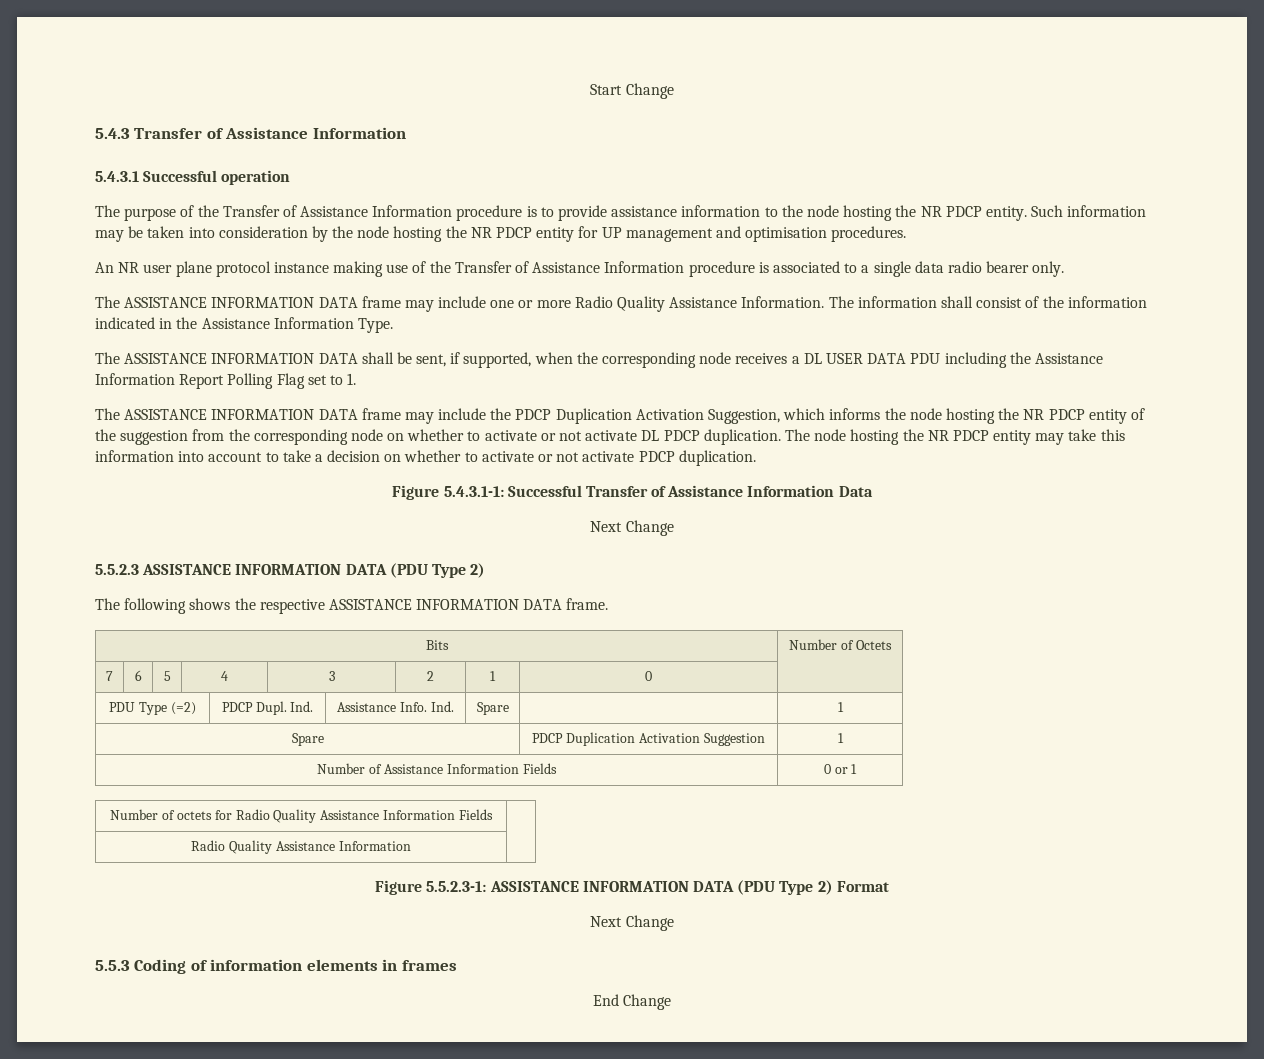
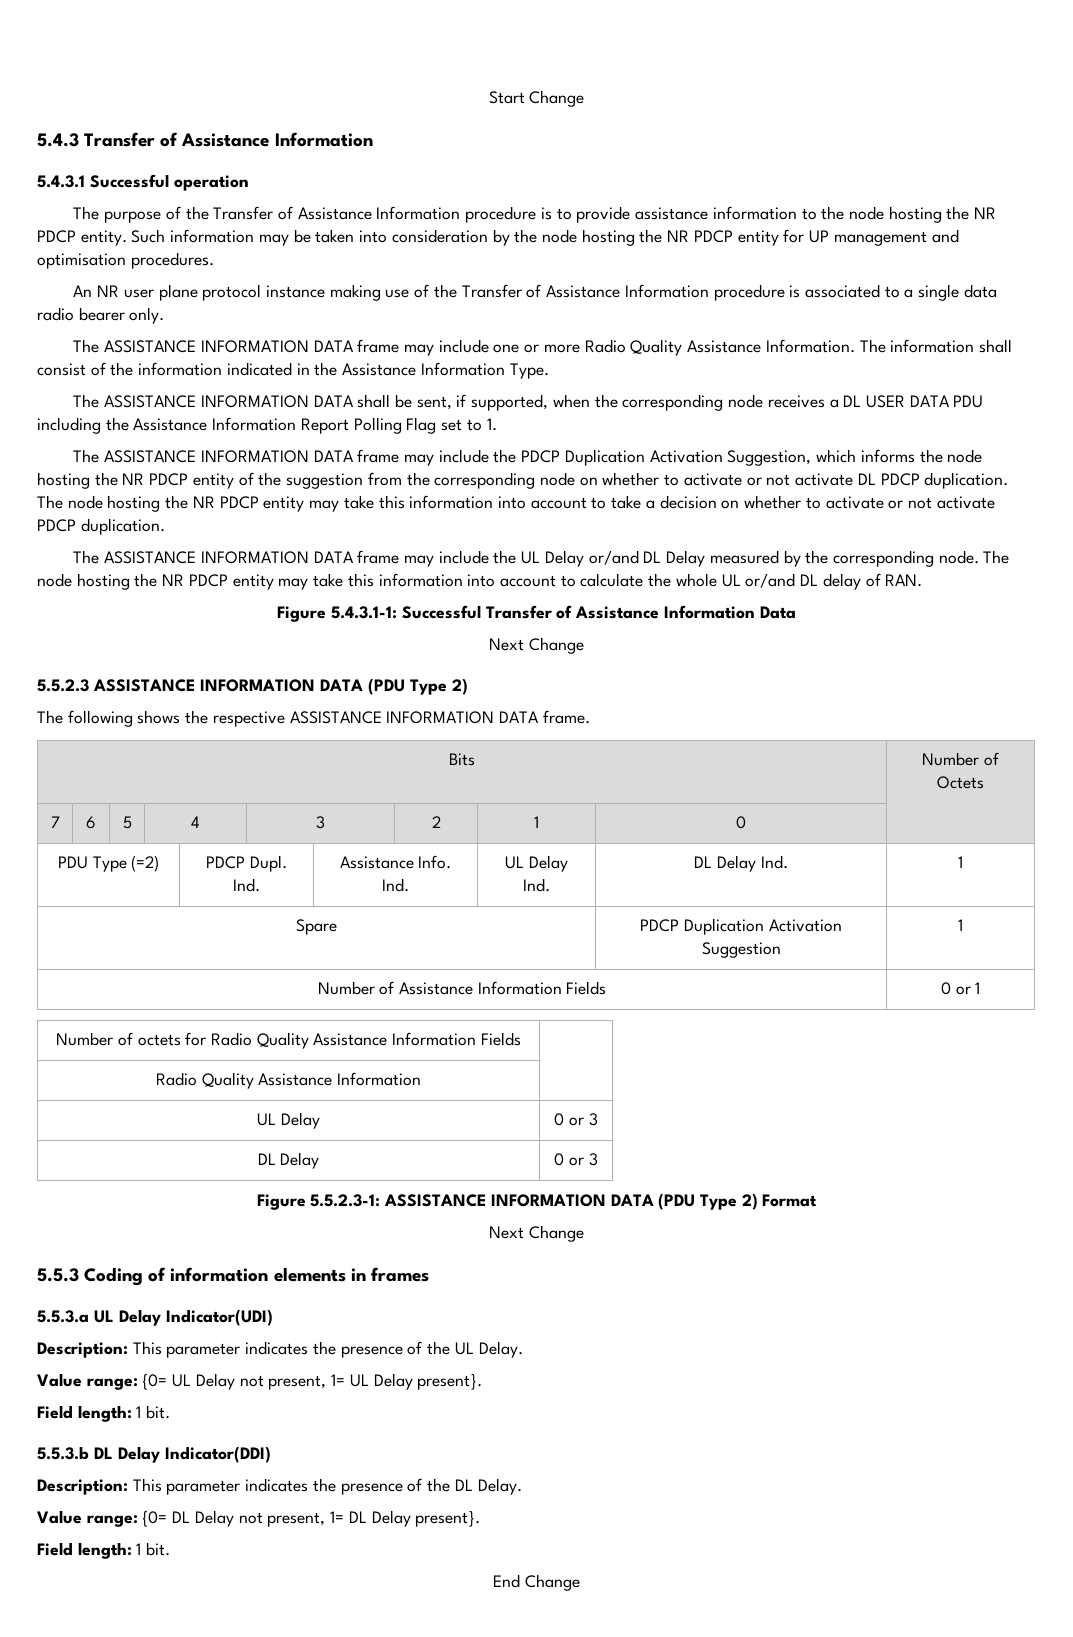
(756, 458) none -> [73,550,1010,567] [37,573,923,590] // The ASSISTANCE INFORMATION DATA frame may include the UL Delay or/and DL Delay measured by the corresponding node. The node hosting the NR PDCP entity may take this information into account to calculate the whole UL or/and DL delay of RAN.
[476,702,509,715] Spare | -> [505,855,568,872] [523,878,550,892] [694,855,788,872] UL Delay Ind. | DL Delay Ind.
(411, 846) none -> [257,1112,320,1129] [554,1113,598,1126] [257,1152,320,1169] [554,1153,598,1166] // UL Delay | 0 or 3 // DL Delay | 0 or 3
(457, 965) none -> [37,1309,273,1326] [37,1341,523,1358] [37,1373,483,1390] [37,1405,171,1422] [37,1446,271,1463] [37,1478,522,1495] [37,1510,481,1527] [37,1542,171,1559] // 5.5.3.a UL Delay Indicator(UDI) // Description: This parameter indicates the presence of the UL Delay. // Value range: {0= UL Delay not present, 1= UL Delay present}. // Field length: 1 bit. // 5.5.3.b DL Delay Indicator(DDI) // Description: This parameter indicates the presence of the DL Delay. // Value range: {0= DL Delay not present, 1= DL Delay present}. // Field length: 1 bit.

